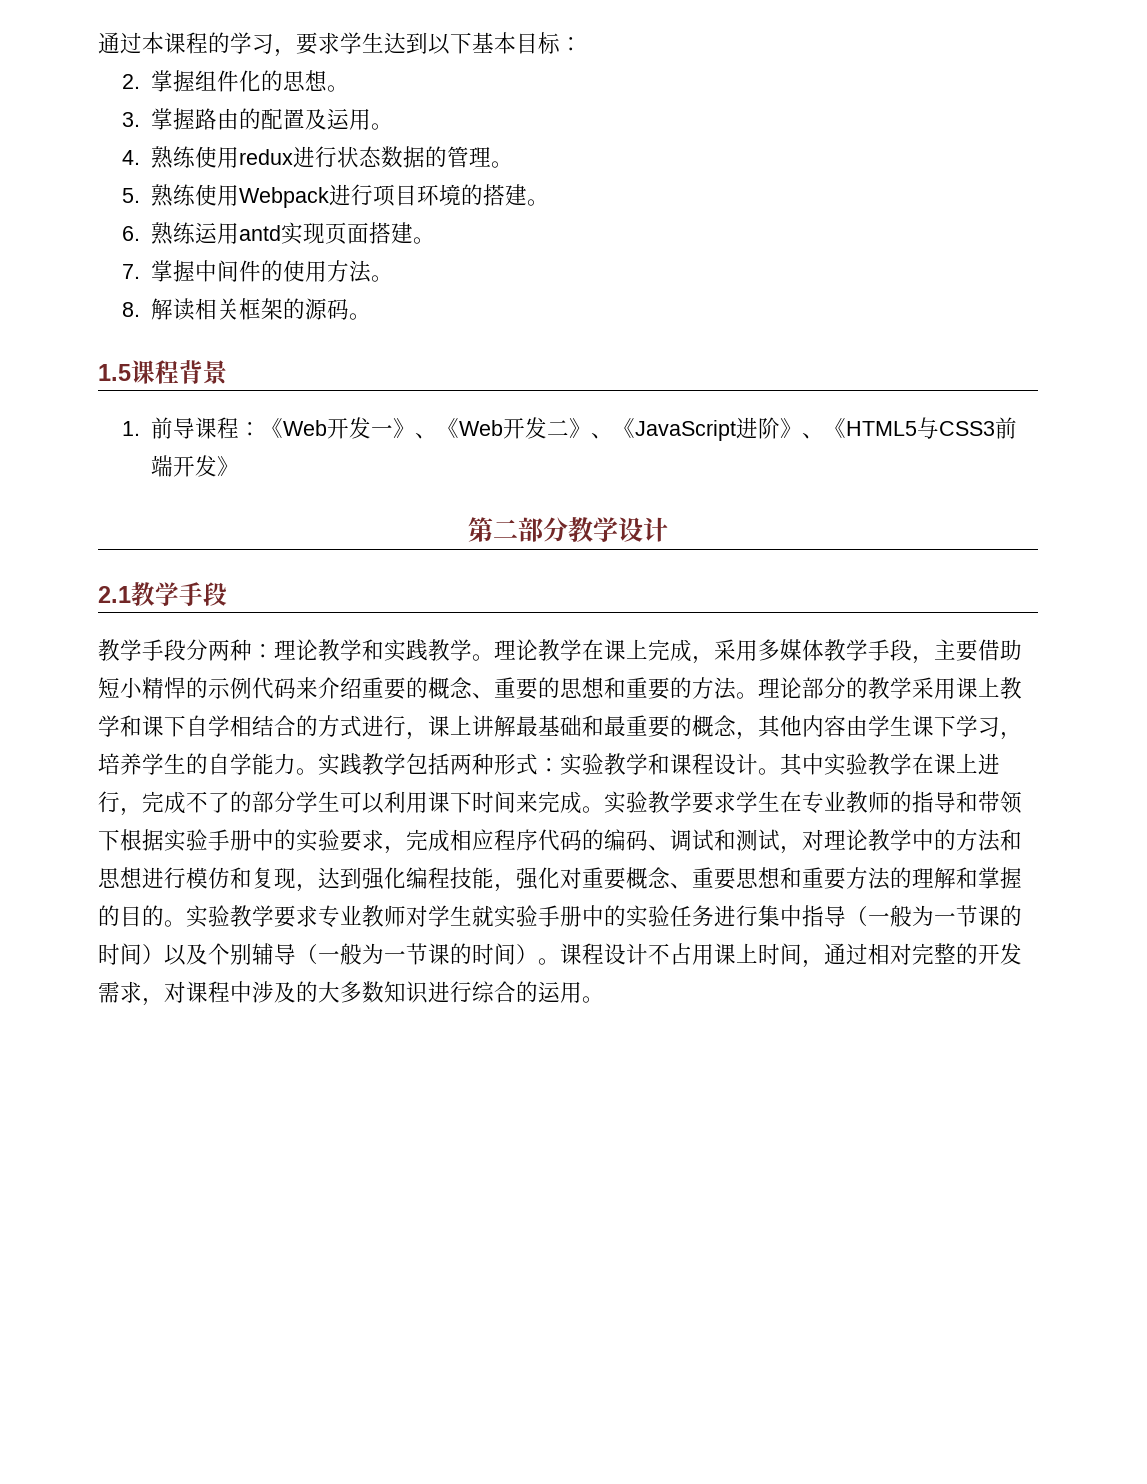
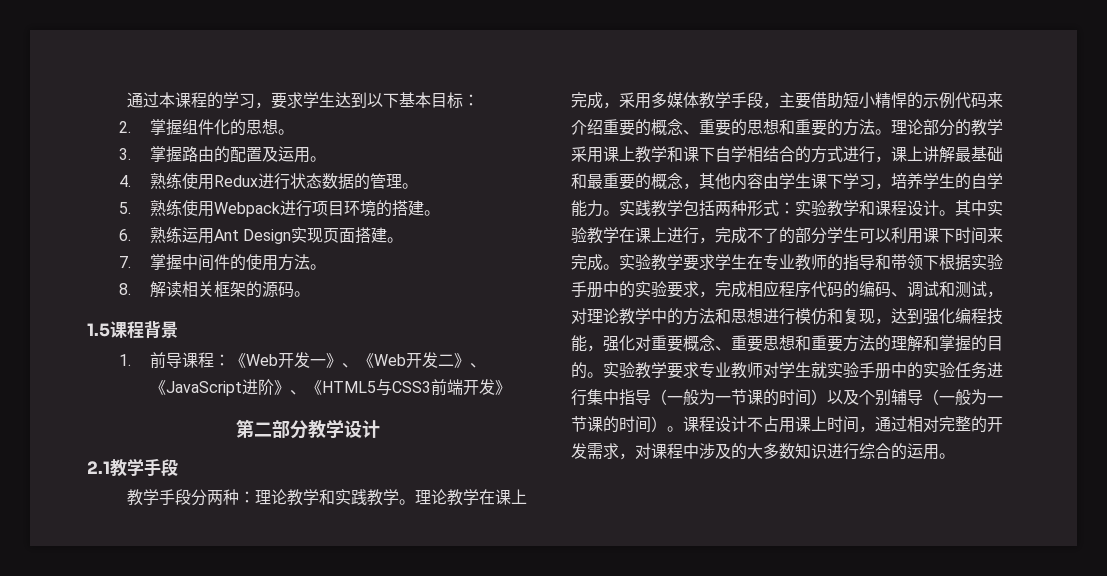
[238,149,293,165] redux -> [214,175,259,187] Redux
[238,225,281,241] antd -> [214,229,292,244] Ant Design

